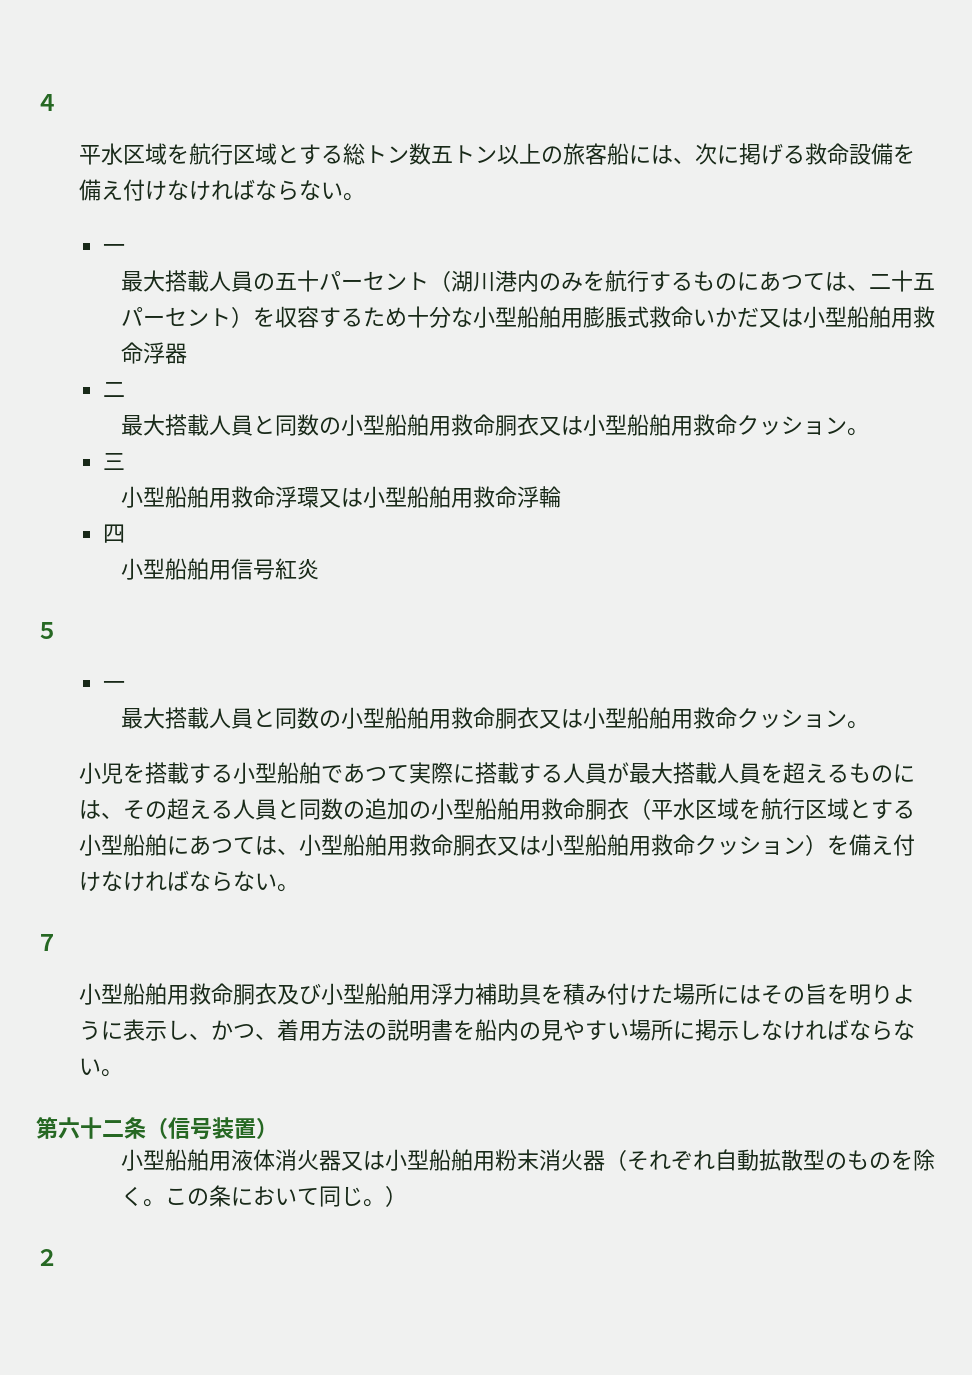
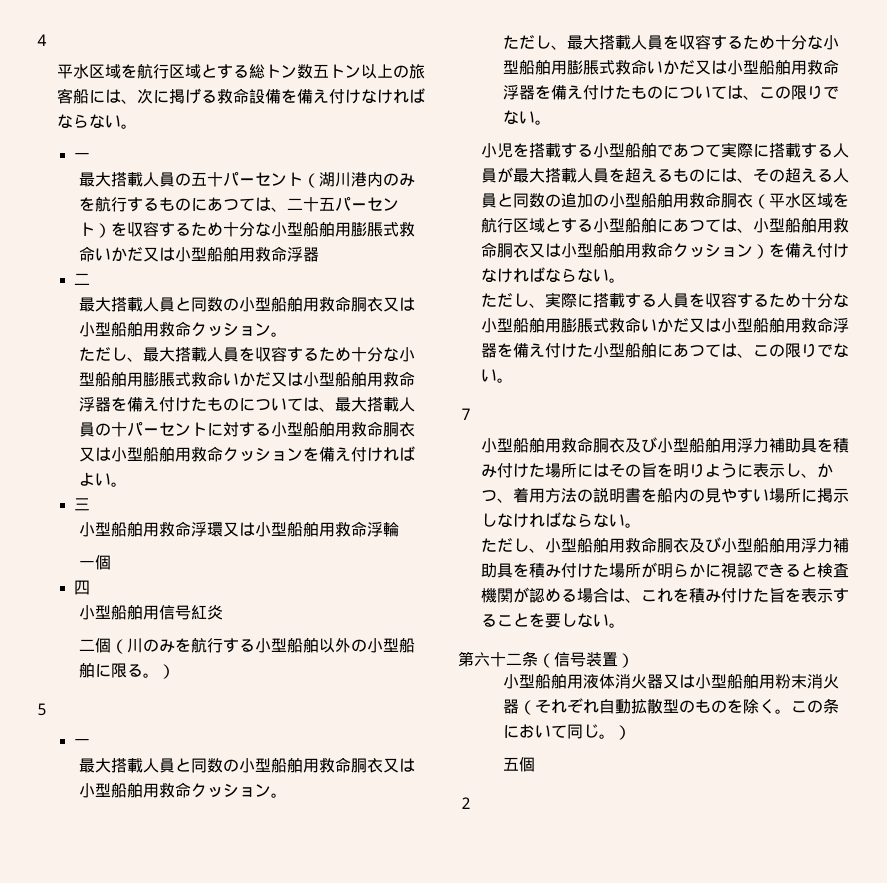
(870, 432) none -> [79,346,416,362] [79,371,416,387] [79,397,416,412] [79,421,416,437] [79,446,416,462] [79,472,128,487] // ただし、最大搭載人員を収容するため十分な小型船舶用膨脹式救命いかだ又は小型船舶用救命浮器を備え付けたものについては、最大搭載人員の十パーセントに対する小型船舶用救命胴衣又は小型船舶用救命クッションを備え付ければよい。
(562, 497) none -> [79,555,112,570] // 一個
(320, 569) none -> [79,637,416,654] [79,662,176,679] // 二個（川のみを航行する小型船舶以外の小型船舶に限る。）
(870, 725) none -> [503,34,840,50] [503,59,840,75] [503,85,840,100] [503,110,552,125] // ただし、最大搭載人員を収容するため十分な小型船舶用膨脹式救命いかだ又は小型船舶用救命浮器を備え付けたものについては、この限りでない。
(299, 888) none -> [480,292,849,308] [480,317,849,333] [480,342,849,358] [480,369,513,383] // ただし、実際に搭載する人員を収容するため十分な小型船舶用膨脹式救命いかだ又は小型船舶用救命浮器を備え付けた小型船舶にあつては、この限りでない。
(123, 1073) none -> [480,537,849,553] [480,562,849,578] [480,587,849,603] [480,613,625,628] // ただし、小型船舶用救命胴衣及び小型船舶用浮力補助具を積み付けた場所が明らかに視認できると検査機関が認める場合は、これを積み付けた旨を表示することを要しない。
(408, 1196) none -> [503,757,536,772] // 五個

